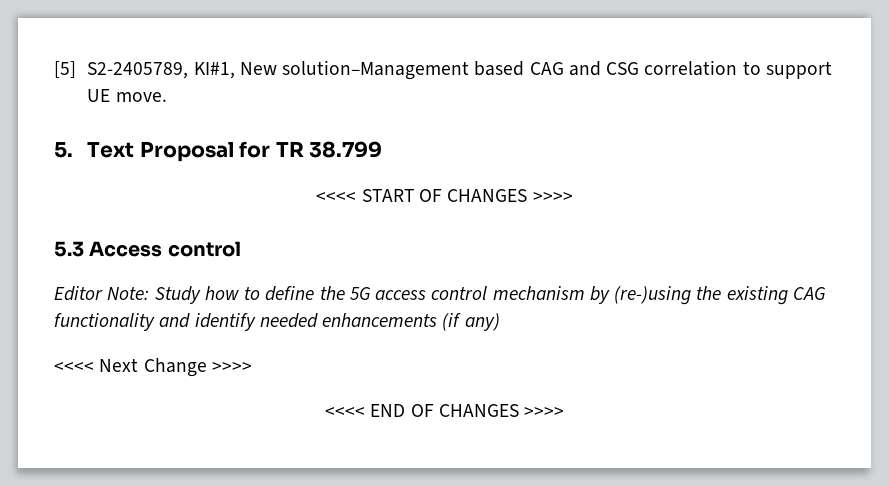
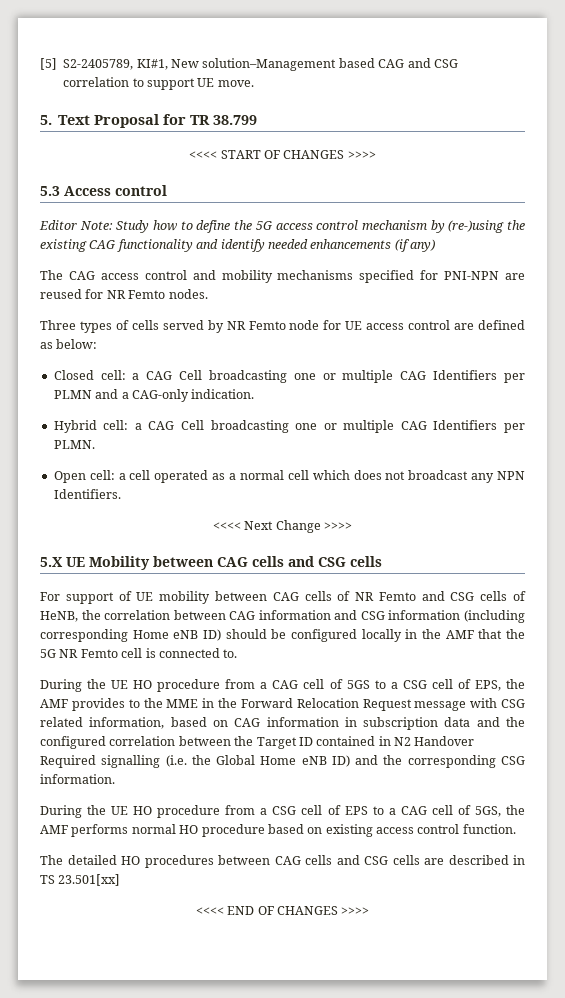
[54,358,252,377] <<<< Next Change >>>> -> [40,270,525,283] [40,289,208,299] [40,320,525,333] [40,339,98,349] [53,370,525,383] [53,389,255,402] [53,420,525,433] [53,440,95,449] [53,470,525,483] [53,489,121,499] [212,520,353,533] [40,556,382,570] [40,591,526,604] [40,610,525,623] [40,629,526,642] [40,648,238,658] [40,679,525,692] [40,698,525,711] [40,717,525,730] [40,736,475,749] [40,755,525,768] [40,774,115,784] [40,805,525,818] [40,824,516,837] [40,855,525,868] [40,874,121,886] The CAG access control and mobility mechanisms specified for PNI-NPN are reused for NR Femto nodes. // Three types of cells served by NR Femto node for UE access control are defined as below: // Closed cell: a CAG Cell broadcasting one or multiple CAG Identifiers per PLMN and a CAG-only indication. // Hybrid cell: a CAG Cell broadcasting one or multiple CAG Identifiers per PLMN. // Open cell: a cell operated as a normal cell which does not broadcast any NPN Identifiers. // <<<< Next Change >>>> // 5.X UE Mobility between CAG cells and CSG cells // For support of UE mobility between CAG cells of NR Femto and CSG cells of HeNB, the correlation between CAG information and CSG information (including corresponding Home eNB ID) should be configured locally in the AMF that the 5G NR Femto cell is connected to. // During the UE HO procedure from a CAG cell of 5GS to a CSG cell of EPS, the AMF provides to the MME in the Forward Relocation Request message with CSG related information, based on CAG information in subscription data and the configured correlation between the Target ID contained in N2 Handover Required signalling (i.e. the Global Home eNB ID) and the corresponding CSG information. // During the UE HO procedure from a CSG cell of EPS to a CAG cell of 5GS, the AMF performs normal HO procedure based on existing access control function. // The detailed HO procedures between CAG cells and CSG cells are described in TS 23.501[xx]

